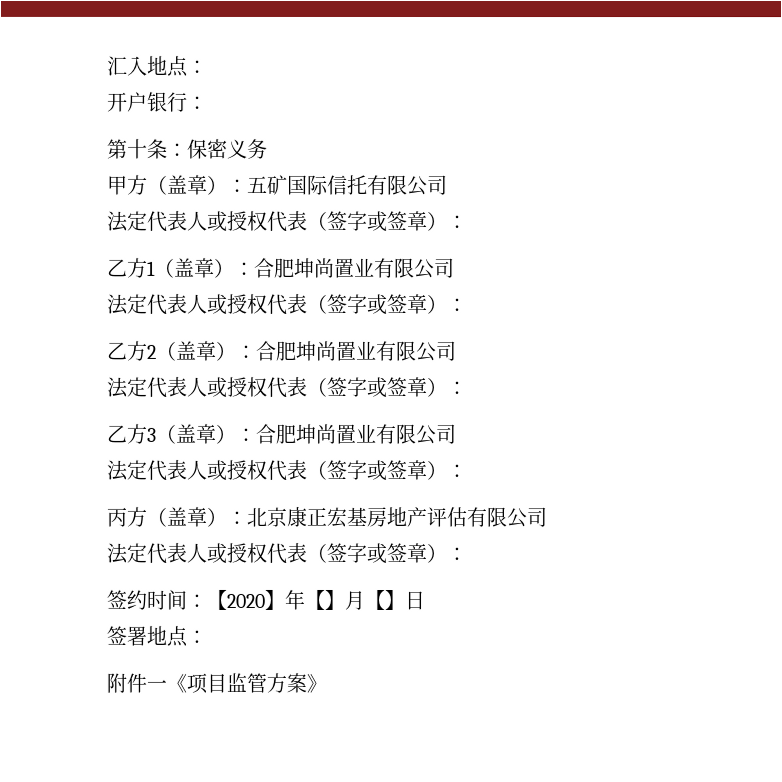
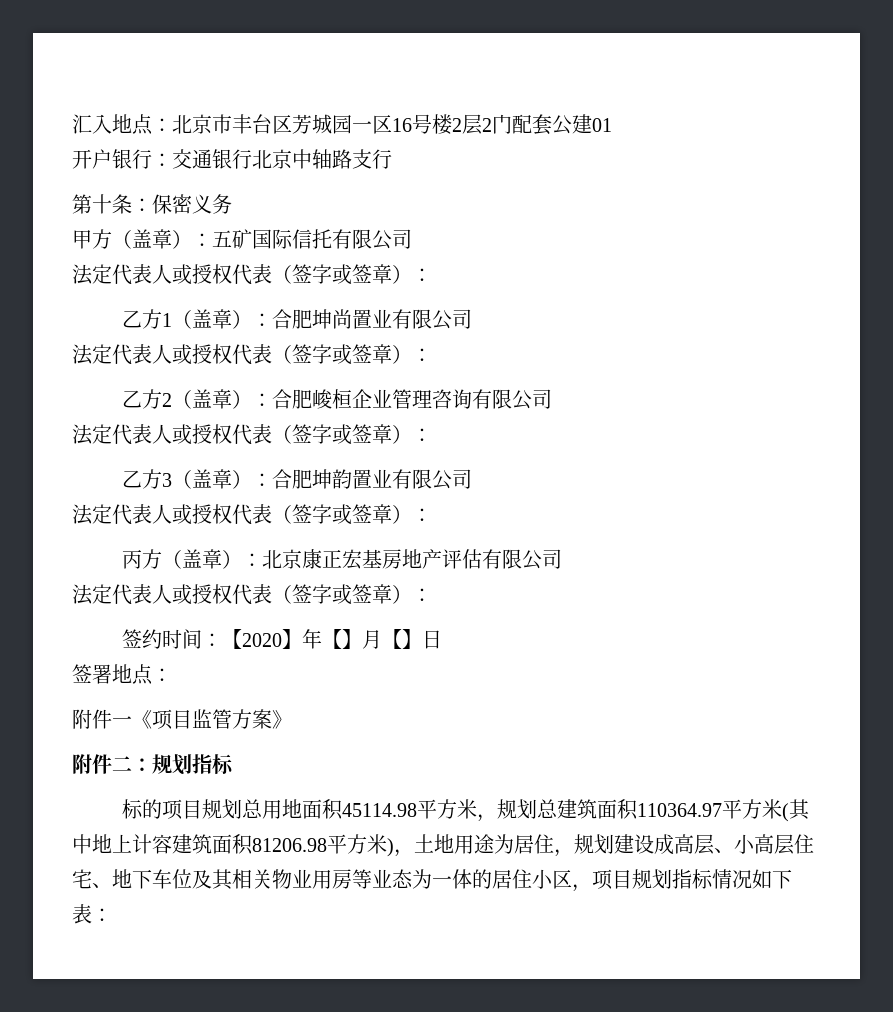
[107,91,208,112] // 开户银行： -> [172,114,612,135] [72,149,392,169] 北京市丰台区芳城园一区16号楼2层2门配套公建01 // 开户银行：交通银行北京中轴路支行
[296,340,377,361] 坤尚置业 -> [311,389,472,409] 峻桓企业管理咨询
[315,423,336,444] 尚 -> [331,469,352,489] 韵
(327, 683) none -> [72,754,234,775] [121,799,810,822] [72,834,814,857] [72,869,792,892] [72,904,112,924] // 附件二：规划指标 // 标的项目规划总用地面积45114.98平方米，规划总建筑面积110364.97平方米(其中地上计容建筑面积81206.98平方米)，土地用途为居住，规划建设成高层、小高层住宅、地下车位及其相关物业用房等业态为一体的居住小区，项目规划指标情况如下表：

